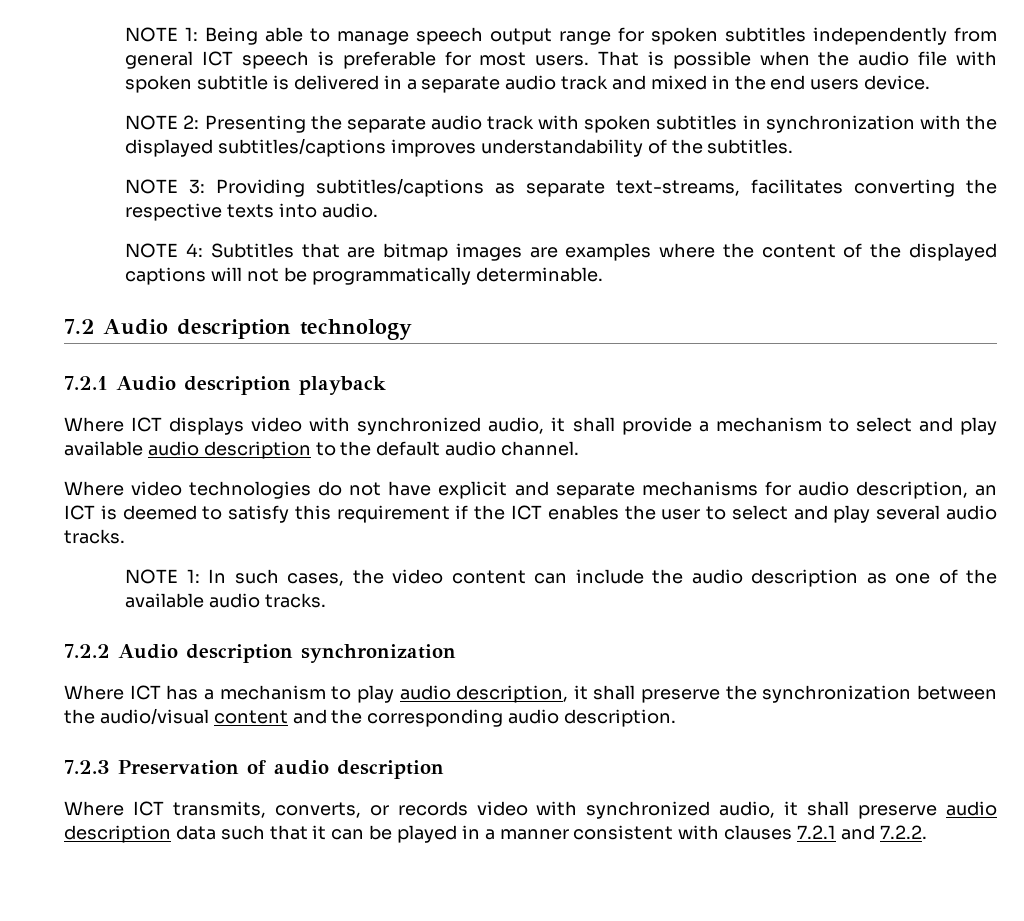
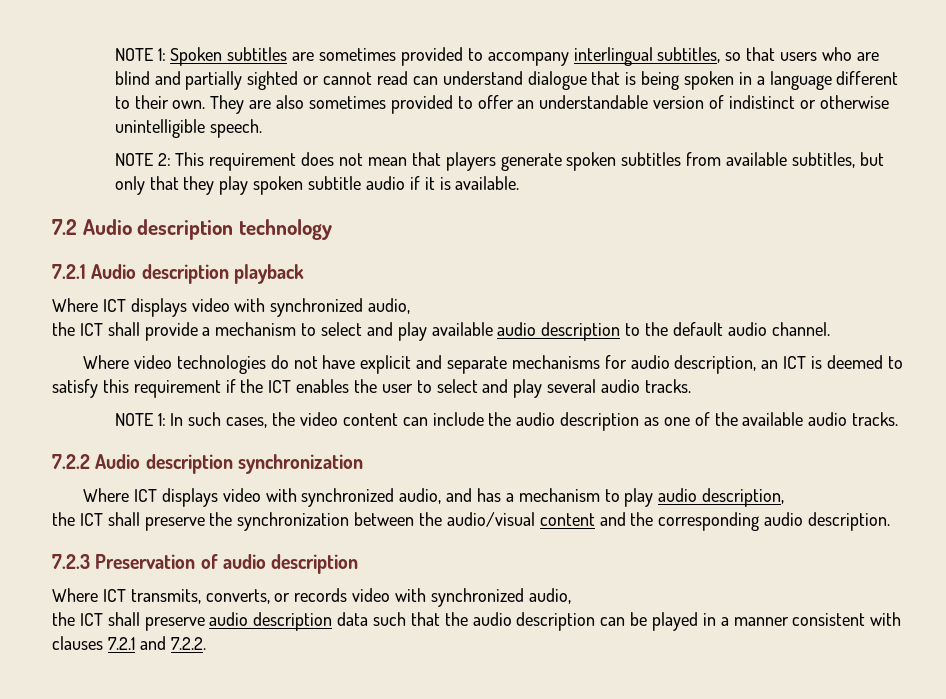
[125,27,997,45] [125,51,997,69] [125,75,931,93] [125,115,997,133] [125,138,794,157] [125,178,998,197] [125,203,378,221] [125,243,997,261] [125,267,603,285] NOTE 1: Being able to manage speech output range for spoken subtitles independently from general ICT speech is preferable for most users. That is possible when the audio file with spoken subtitle is delivered in a separate audio track and mixed in the end users device. // NOTE 2: Presenting the separate audio track with spoken subtitles in synchronization with the displayed subtitles/captions improves understandability of the subtitles. // NOTE 3: Providing subtitles/captions as separate text-streams, facilitates converting the respective texts into audio. // NOTE 4: Subtitles that are bitmap images are examples where the content of the displayed captions will not be programmatically determinable. -> [114,47,879,66] [114,71,899,90] [114,95,889,114] [114,119,262,138] [114,152,884,171] [114,176,520,195] NOTE 1: Spoken subtitles are sometimes provided to accompany interlingual subtitles, so that users who are blind and partially sighted or cannot read can understand dialogue that is being spoken in a language different to their own. They are also sometimes provided to offer an understandable version of indistinct or otherwise unintelligible speech. // NOTE 2: This requirement does not mean that players generate spoken subtitles from available subtitles, but only that they play spoken subtitle audio if it is available.
[551,417,566,432] it -> [52,322,103,336] // the ICT
(161, 692) none -> [161,488,473,507] displays video with synchronized audio, and
[573,685,588,700] it -> [52,512,103,526] // the ICT
[784,801,799,816] it -> [52,612,103,626] // the ICT
[312,825,327,840] it -> [444,612,596,631] the audio description

